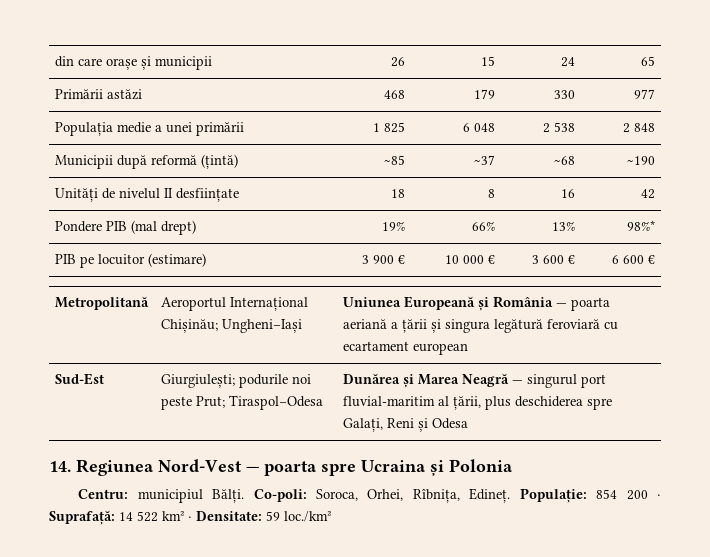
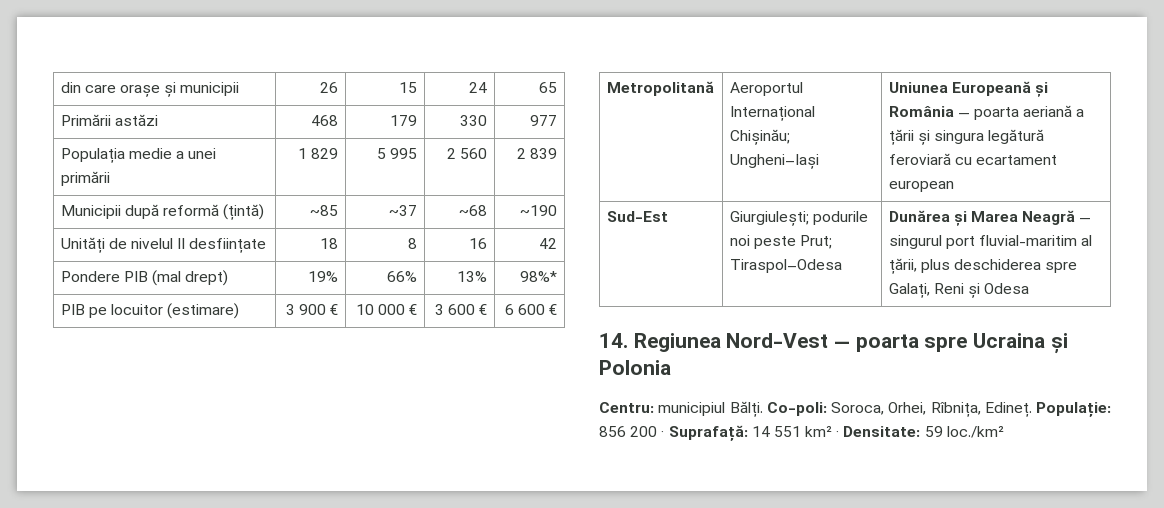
[383,122,405,133] [462,123,495,132] [542,122,575,133] [622,123,655,133] 825 | 6 048 | 2 538 | 2 848 -> [311,148,339,159] [377,148,418,159] [447,148,488,159] [517,148,558,159] 829 | 5 995 | 2 560 | 2 839
[596,489,618,499] 854 -> [599,426,626,437] 856
[137,511,158,522] 522 -> [773,426,801,437] 551

